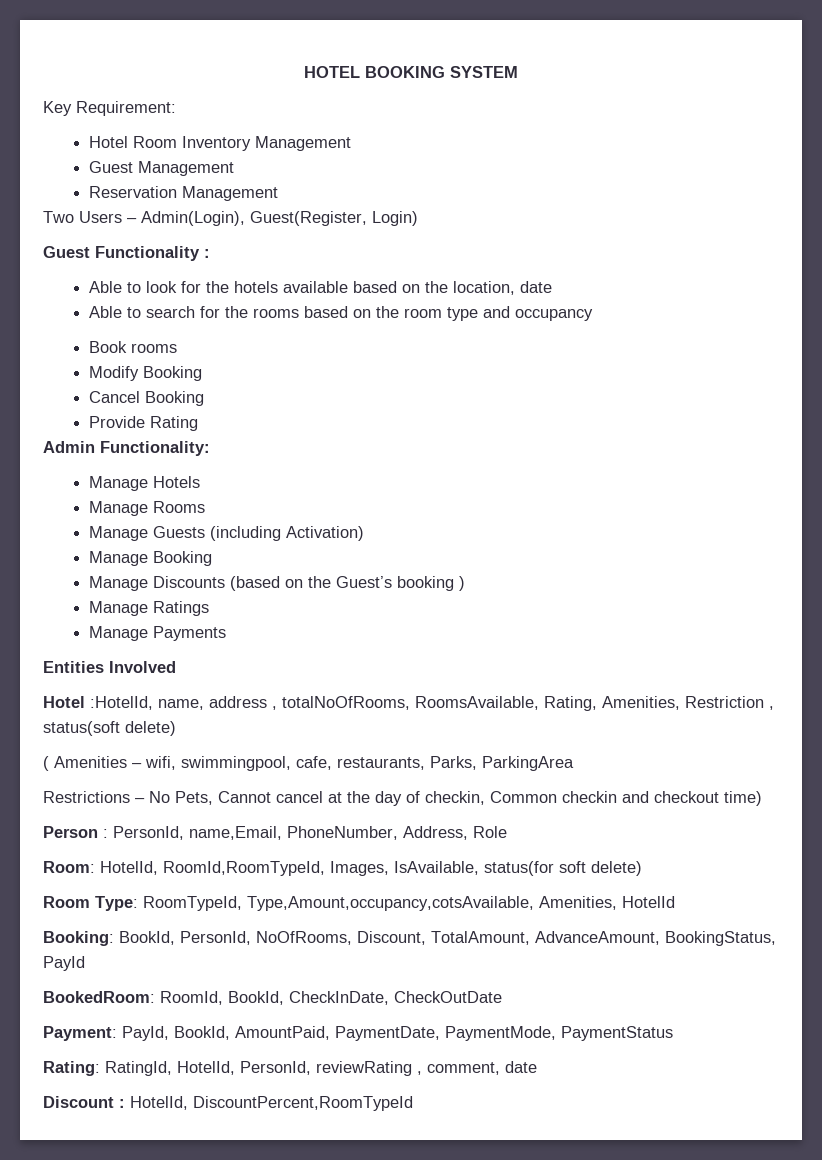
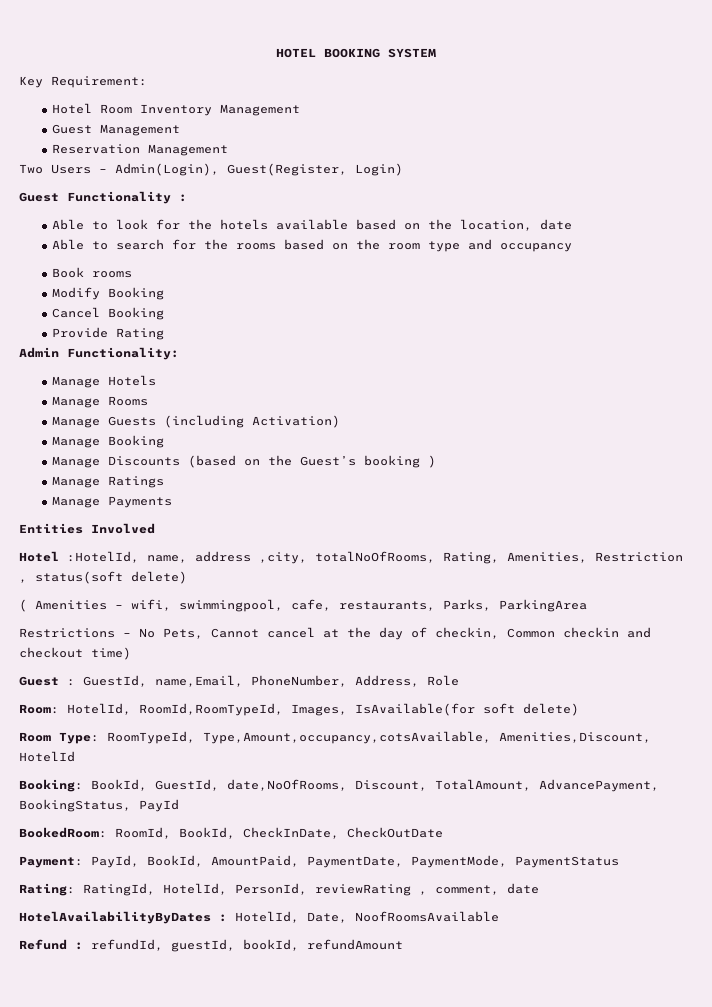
[272,696,539,710] , totalNoOfRooms, RoomsAvailable, -> [259,551,435,564] ,city, totalNoOfRooms,
[43,826,184,840] Person : PersonId, -> [19,675,147,687] Guest : GuestId,
[394,861,554,876] IsAvailable, status(for -> [355,703,475,716] IsAvailable(for
[539,896,617,910] Amenities, -> [499,732,651,743] Amenities,Discount,
[180,931,352,945] PersonId, NoOfRooms, -> [155,779,347,791] GuestId, date,NoOfRooms,
[535,931,660,945] AdvanceAmount, -> [539,779,659,792] AdvancePayment,
[43,1096,114,1108] Discount -> [19,911,211,924] HotelAvailabilityByDates
[193,1096,413,1111] DiscountPercent,RoomTypeId -> [307,911,499,923] [19,939,403,952] Date, NoofRoomsAvailable // Refund : refundId, guestId, bookId, refundAmount

